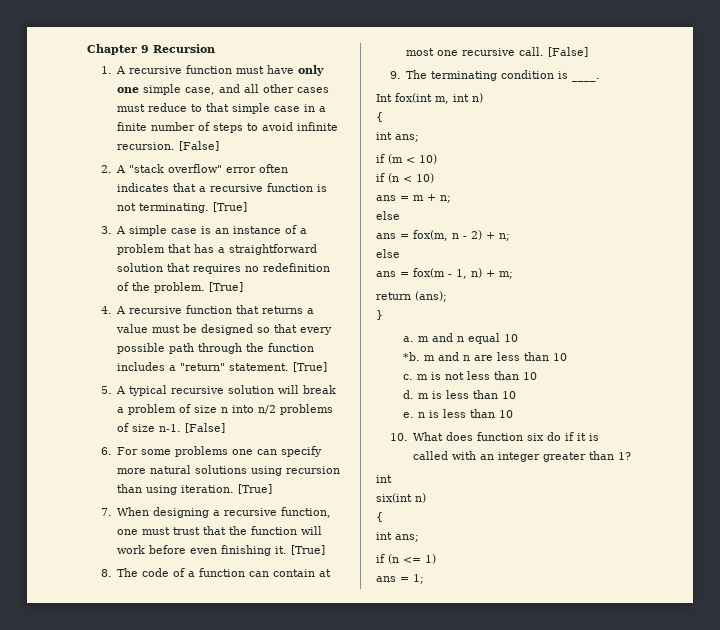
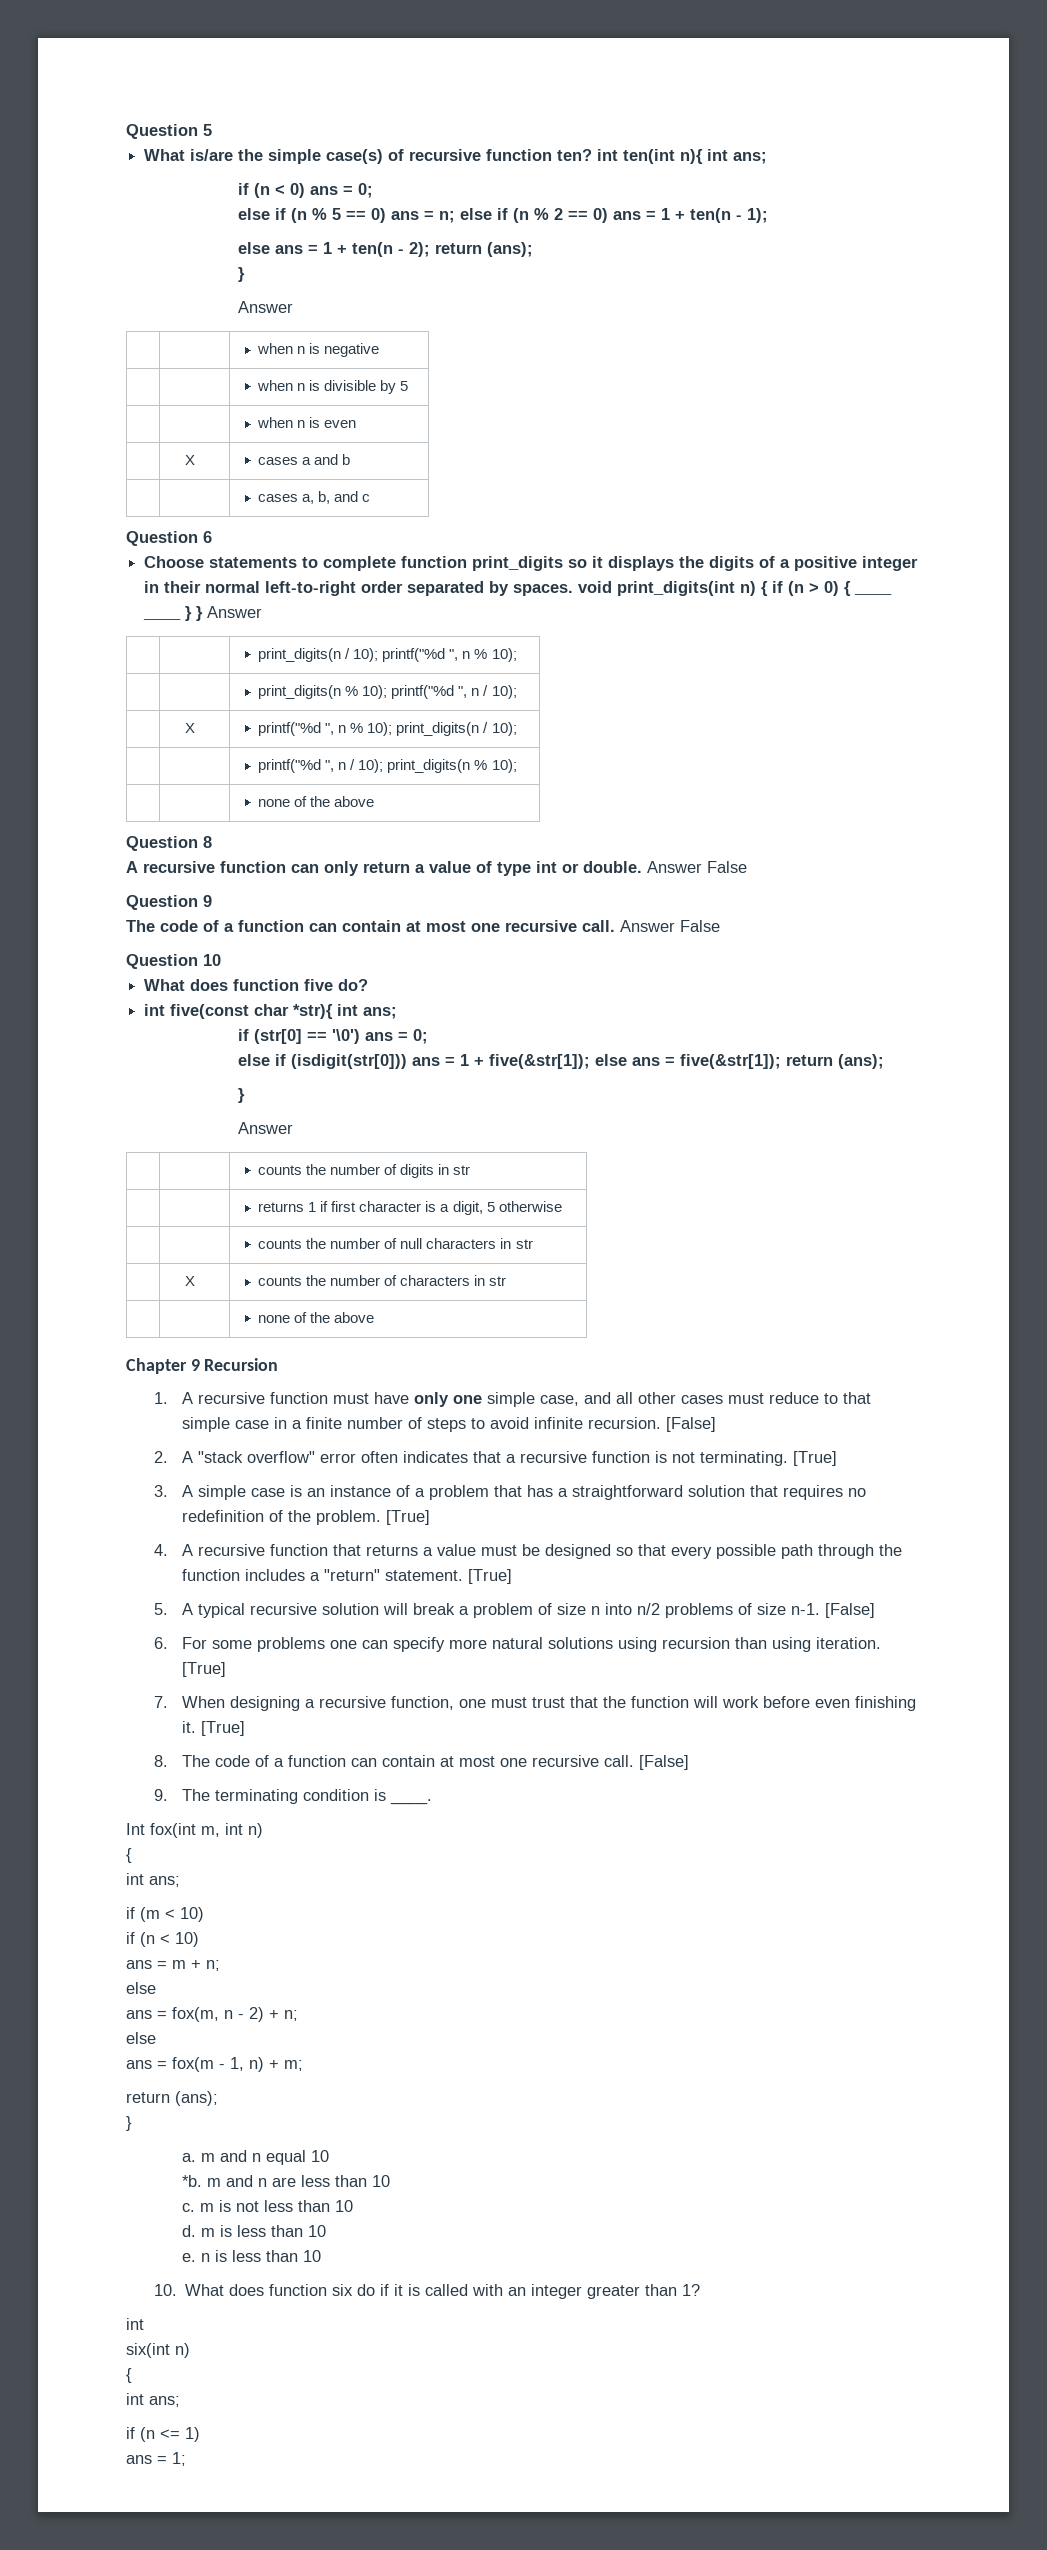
(87, 49) none -> [126,124,212,139] [144,149,768,164] [238,183,374,198] [238,208,769,223] [238,242,534,257] [238,267,246,282] [238,301,294,313] [257,343,380,357] [257,380,409,394] [257,417,357,428] [185,455,196,465] [258,454,351,465] [258,491,371,504] [126,531,212,546] [144,556,919,571] [144,581,893,596] [143,606,263,621] [258,648,517,662] [258,685,517,699] [185,723,196,733] [258,722,517,736] [258,759,517,773] [258,796,375,807] [126,836,212,851] [126,861,747,876] [126,895,212,910] [126,920,720,932] [126,954,221,969] [144,979,369,991] [144,1004,398,1019] [238,1029,429,1044] [238,1054,885,1069] [238,1088,246,1103] [238,1122,294,1134] [258,1164,471,1178] [258,1201,562,1215] [258,1238,533,1249] [185,1276,196,1286] [258,1275,507,1286] [258,1312,375,1323] Question 5 // What is/are the simple case(s) of recursive function ten? int ten(int n){ int ans; // if (n < 0) ans = 0; // else if (n % 5 == 0) ans = n; else if (n % 2 == 0) ans = 1 + ten(n - 1); // else ans = 1 + ten(n - 2); return (ans); // } // Answer // | | when n is negative // | | when n is divisible by 5 // | | when n is even // | X | cases a and b // | | cases a, b, and c // Question 6 // Choose statements to complete function print_digits so it displays the digits of a positive integer in their normal left-to-right order separated by spaces. void print_digits(int n) { if (n > 0) { ____ ____ } } Answer // | | print_digits(n / 10); printf("%d ", n % 10); // | | print_digits(n % 10); printf("%d ", n / 10); // | X | printf("%d ", n % 10); print_digits(n / 10); // | | printf("%d ", n / 10); print_digits(n % 10); // | | none of the above // Question 8 // A recursive function can only return a value of type int or double. Answer False // Question 9 // The code of a function can contain at most one recursive call. Answer False // Question 10 // What does function five do? // int five(const char *str){ int ans; // if (str[0] == '\0') ans = 0; // else if (isdigit(str[0])) ans = 1 + five(&str[1]); else ans = five(&str[1]); return (ans); // } // Answer // | | counts the number of digits in str // | | returns 1 if first character is a digit, 5 otherwise // | | counts the number of null characters in str // | X | counts the number of characters in str // | | none of the above //

